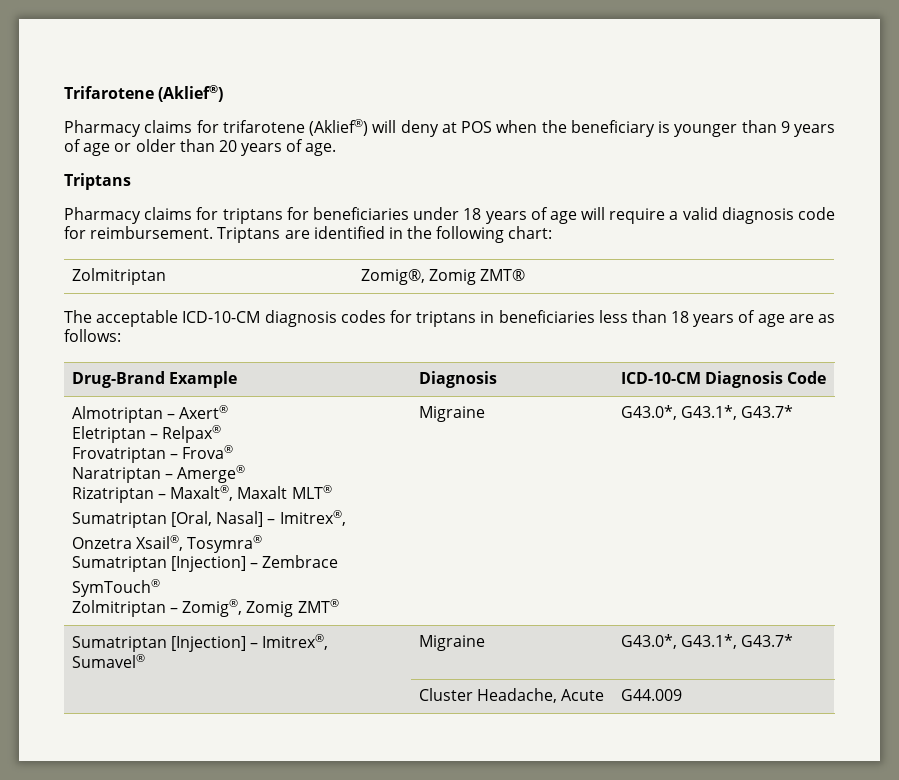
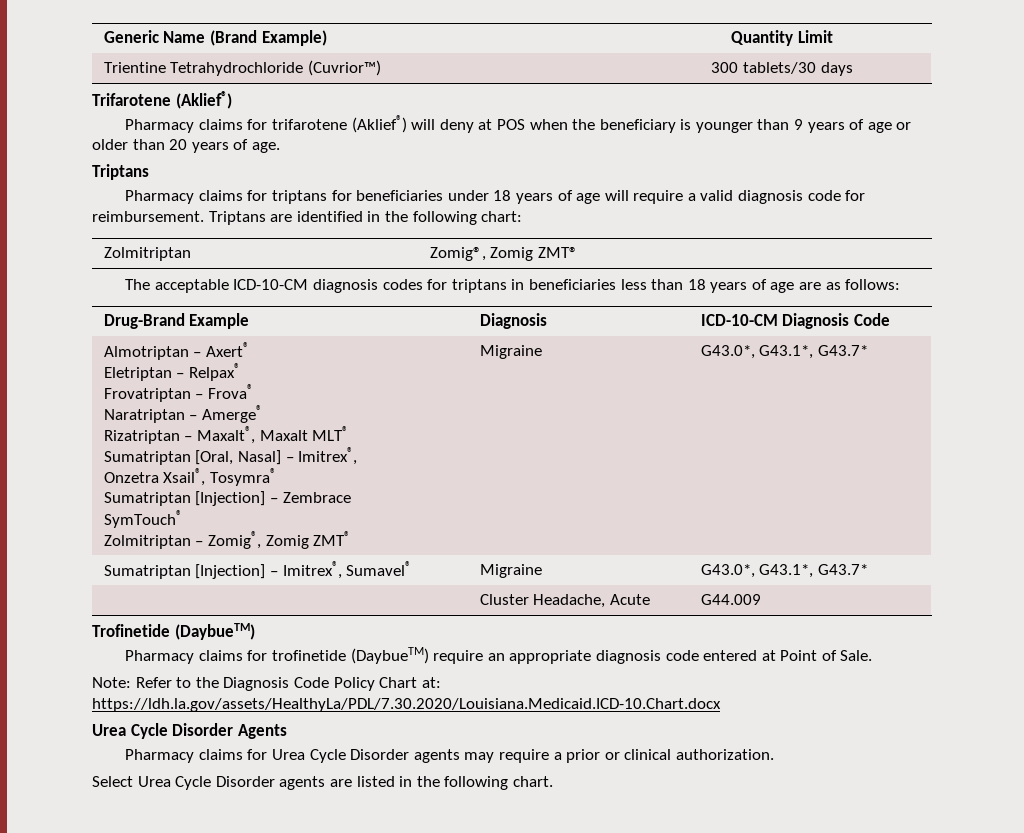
(64, 92) none -> [103,30,327,46] [731,30,833,46] [103,60,381,76] [711,62,853,76] Generic Name (Brand Example) | Quantity Limit // Trientine Tetrahydrochloride (Cuvrior™) | 300 tablets/30 days //
(682, 695) none -> [92,623,255,640] [125,647,873,664] [92,677,441,691] [92,698,721,712] [92,723,287,739] [125,749,774,763] [92,776,553,790] // Trofinetide (DaybueTM) // Pharmacy claims for trofinetide (DaybueTM) require an appropriate diagnosis code entered at Point of Sale. // Note: Refer to the Diagnosis Code Policy Chart at: https://ldh.la.gov/assets/HealthyLa/PDL/7.30.2020/Louisiana.Medicaid.ICD-10.Chart.docx // Urea Cycle Disorder Agents // Pharmacy claims for Urea Cycle Disorder agents may require a prior or clinical authorization. // Select Urea Cycle Disorder agents are listed in the following chart.

